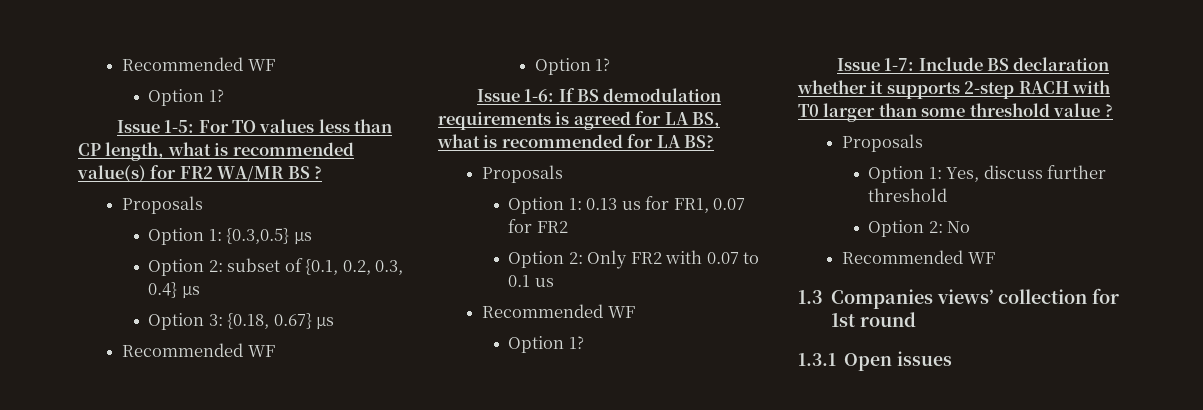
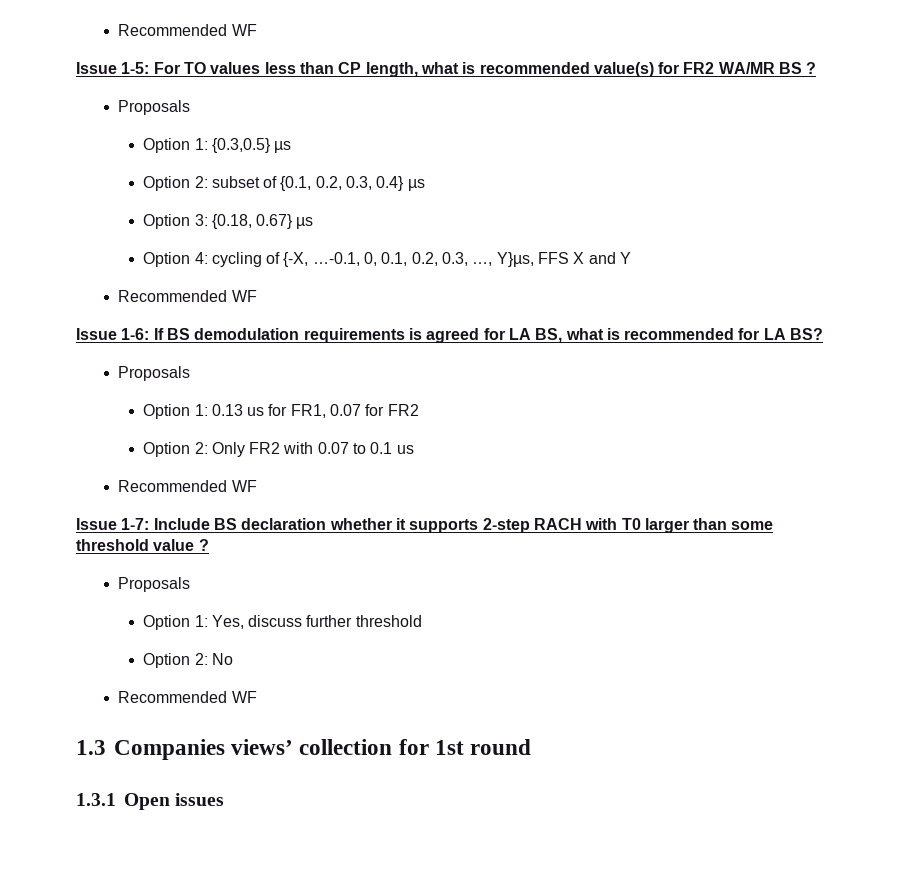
[122,57,275,71] [148,89,224,106] Recommended WF // Option 1? -> [118,24,257,36] Recommended WF
[122,343,275,357] [534,58,610,75] // Recommended WF // Option 1? -> [143,252,631,267] [118,290,257,302] // Option 4: cycling of {-X, …-0.1, 0, 0.1, 0.2, 0.3, …, Y}µs, FFS X and Y // Recommended WF
[508,336,584,353] // Option 1? -> (257, 486) none

